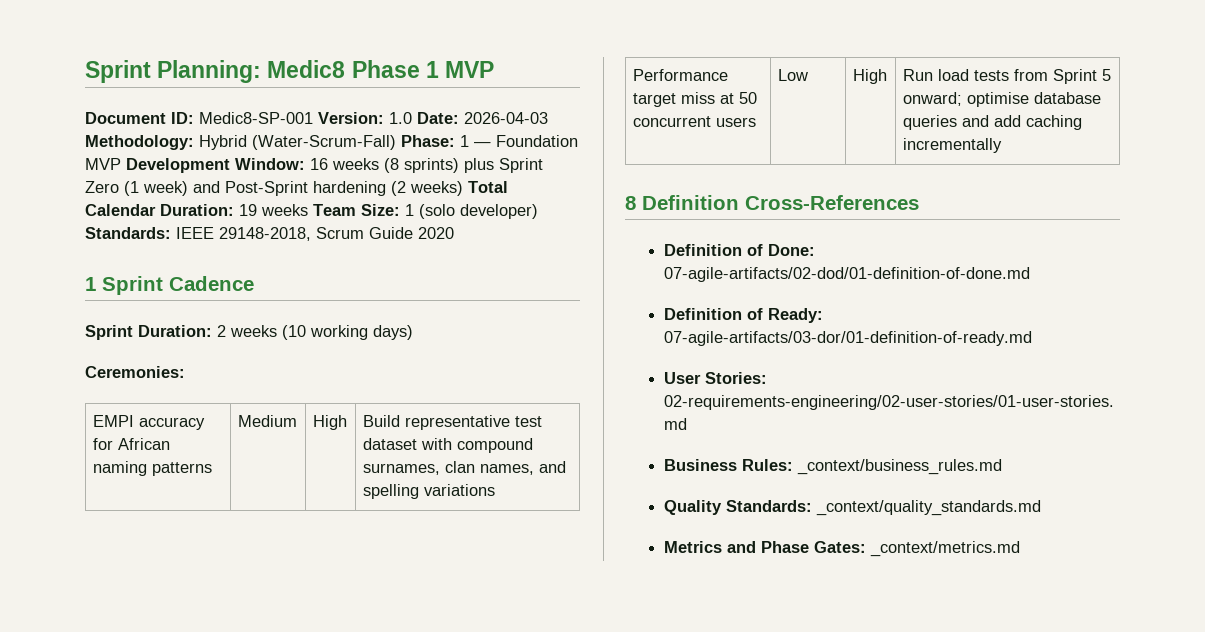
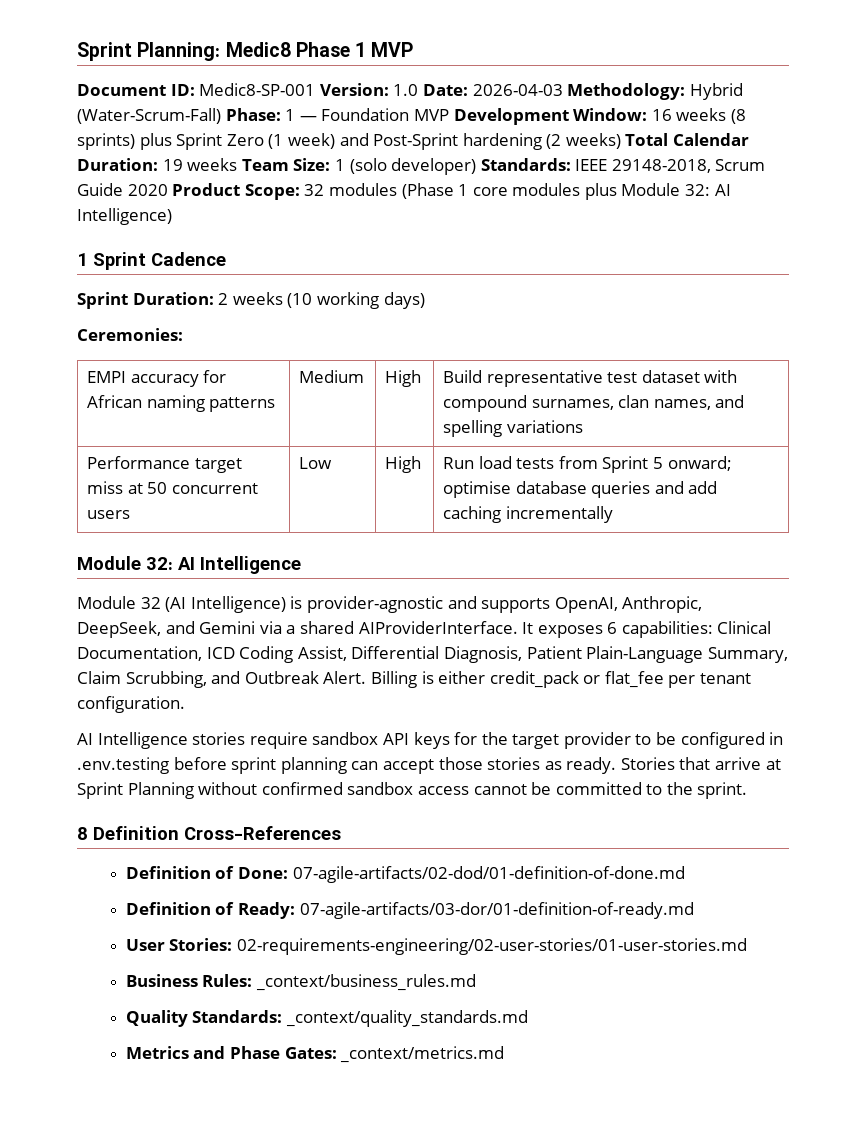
(454, 233) none -> [172,183,731,200] [77,208,172,225] Product Scope: 32 modules (Phase 1 core modules plus Module 32: AI Intelligence)
(1002, 145) none -> [77,556,301,574] [77,596,703,613] [77,621,772,638] [77,646,788,663] [77,671,752,688] [77,696,185,713] [77,732,784,749] [77,757,781,774] [77,782,748,799] // Module 32: AI Intelligence // Module 32 (AI Intelligence) is provider-agnostic and supports OpenAI, Anthropic, DeepSeek, and Gemini via a shared AIProviderInterface. It exposes 6 capabilities: Clinical Documentation, ICD Coding Assist, Differential Diagnosis, Patient Plain-Language Summary, Claim Scrubbing, and Outbreak Alert. Billing is either credit_pack or flat_fee per tenant configuration. // AI Intelligence stories require sandbox API keys for the target provider to be configured in .env.testing before sprint planning can accept those stories as ready. Stories that arrive at Sprint Planning without confirmed sandbox access cannot be committed to the sprint.

